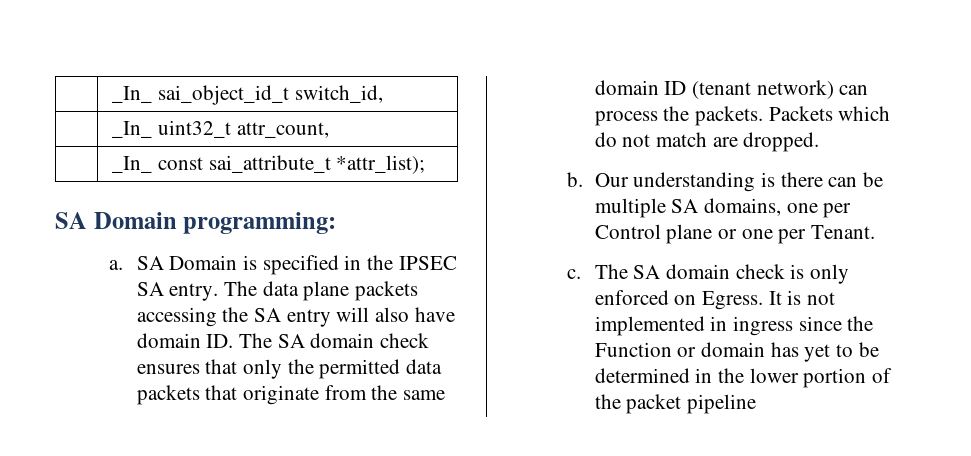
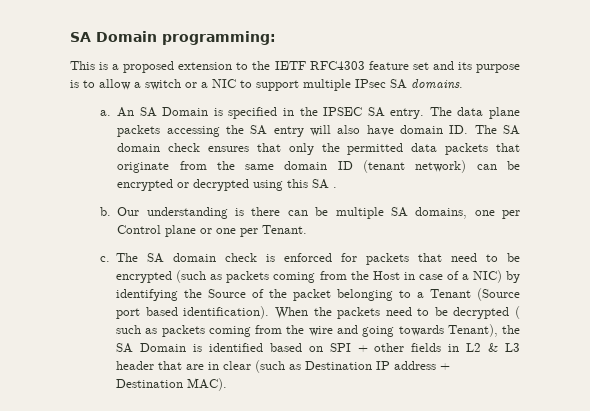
[112,85,383,105] [112,120,329,138] [112,155,426,174] [55,212,337,234] | _In_ sai_object_id_t switch_id, // | _In_ uint32_t attr_count, // | _In_ const sai_attribute_t *attr_list); // SA Domain programming: -> [70,31,276,45] [70,61,520,73] [70,79,463,91] SA Domain programming: // This is a proposed extension to the IETF RFC4303 feature set and its purpose is to allow a switch or a NIC to support multiple IPsec SA domains.
(124, 265) none -> [117,107,135,117] An
[594,106,891,126] [594,132,820,152] process the packets. Packets which do not match are dropped. -> [506,161,520,170] [117,179,338,191] be encrypted or decrypted using this SA .
[810,264,850,284] [594,290,836,310] [594,316,874,336] [594,342,879,362] [594,368,893,388] [594,394,757,414] only enforced on Egress. It is not implemented in ingress since the Function or domain has yet to be determined in the lower portion of the packet pipeline -> [284,253,520,265] [116,270,520,283] [116,288,520,301] [116,306,521,319] [116,324,521,337] [116,343,520,353] [116,360,451,373] [116,378,228,391] enforced for packets that need to be encrypted (such as packets coming from the Host in case of a NIC) by identifying the Source of the packet belonging to a Tenant (Source port based identification). When the packets need to be decrypted ( such as packets coming from the wire and going towards Tenant), the SA Domain is identified based on SPI + other fields in L2 & L3 header that are in clear (such as Destination IP address + Destination MAC).

